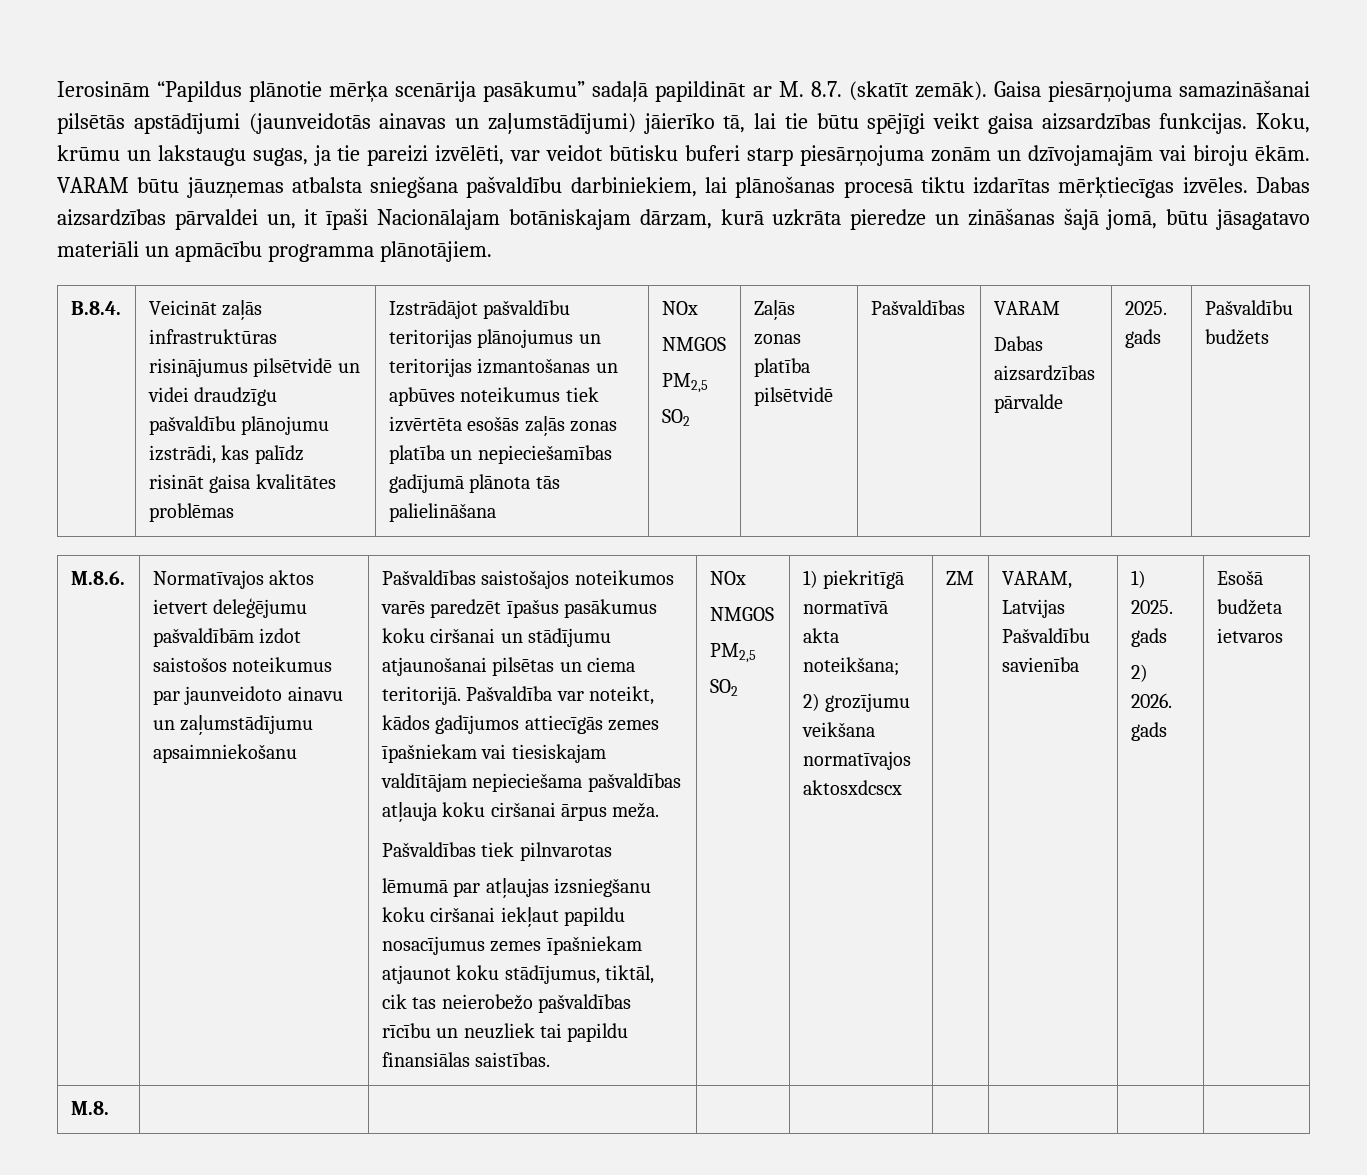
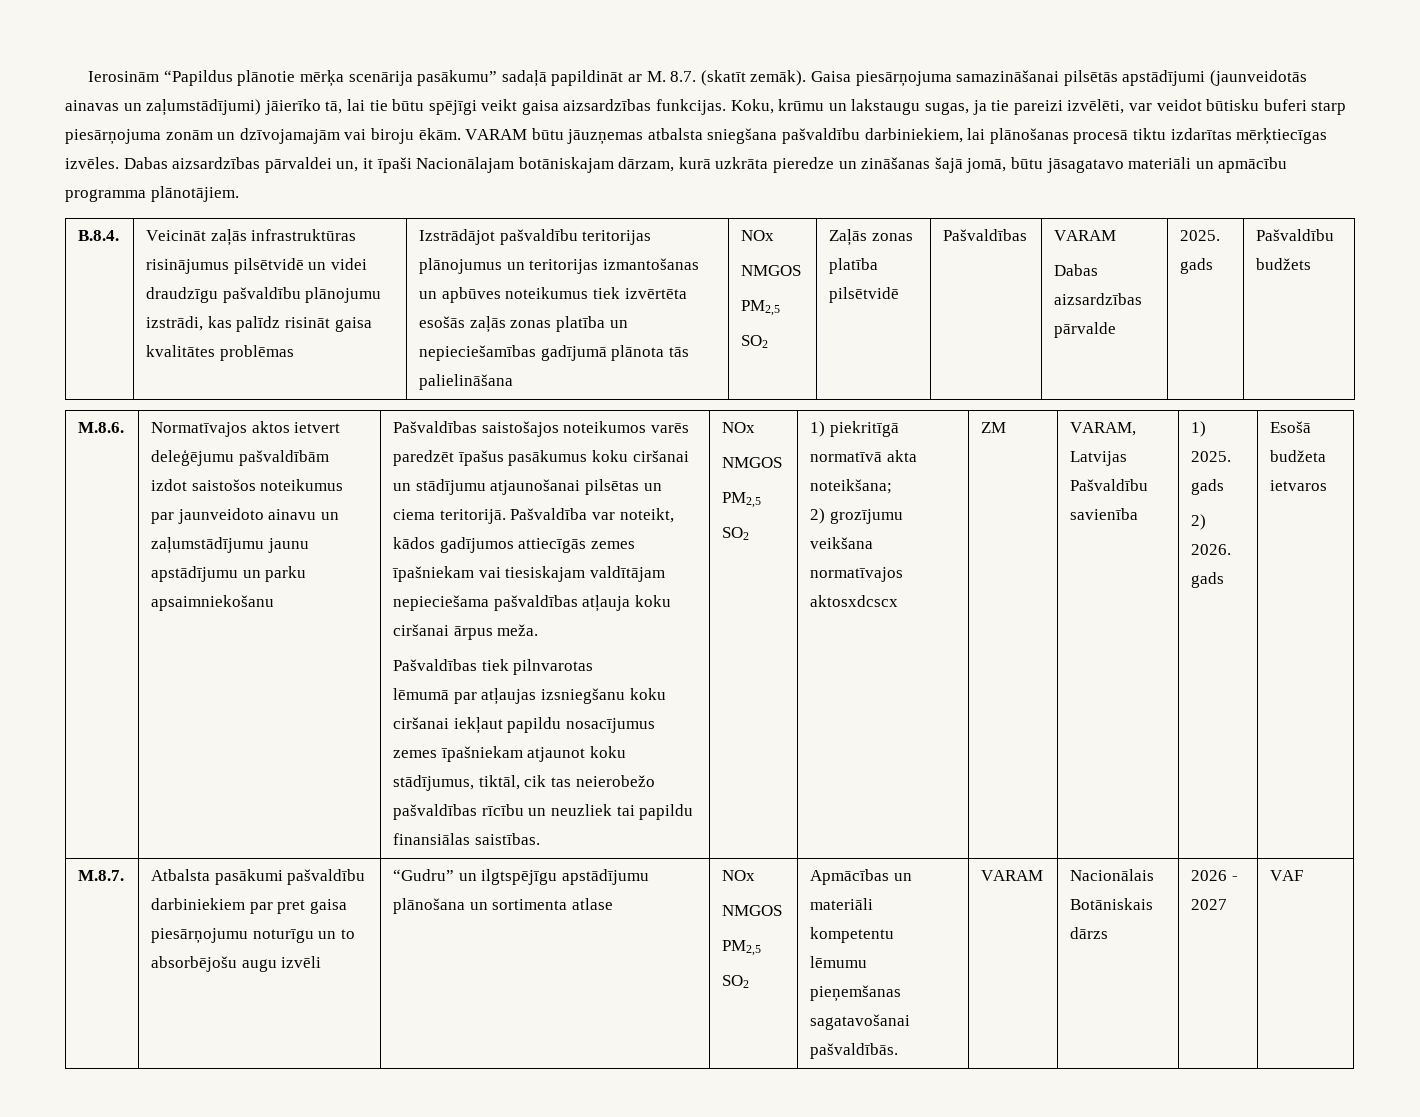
(314, 725) none -> [267,538,309,553] [151,566,307,582] jaunu apstādījumu un parku
[70,1101,109,1115] M.8. | | | | | | | | -> [78,870,125,881] [151,869,366,885] [151,898,348,914] [151,928,356,944] [151,956,322,972] [393,869,650,885] [393,898,614,914] [722,870,756,881] [722,905,783,916] [722,940,762,956] [722,975,750,988] [810,869,912,885] [810,898,874,910] [810,927,895,943] [810,956,868,968] [810,985,902,1002] [810,1014,911,1030] [810,1043,899,1059] [981,870,1044,881] [1070,869,1155,881] [1070,898,1154,910] [1070,927,1109,939] [1191,870,1238,881] [1191,899,1228,910] [1270,870,1304,881] M.8.7. | Atbalsta pasākumi pašvaldību darbiniekiem par pret gaisa piesārņojumu noturīgu un to absorbējošu augu izvēli | “Gudru” un ilgtspējīgu apstādījumu plānošana un sortimenta atlase | NOx // NMGOS // PM2,5 // SO2 | Apmācības un materiāli kompetentu lēmumu pieņemšanas sagatavošanai pašvaldībās. | VARAM | Nacionālais Botāniskais dārzs | 2026 - 2027 | VAF

